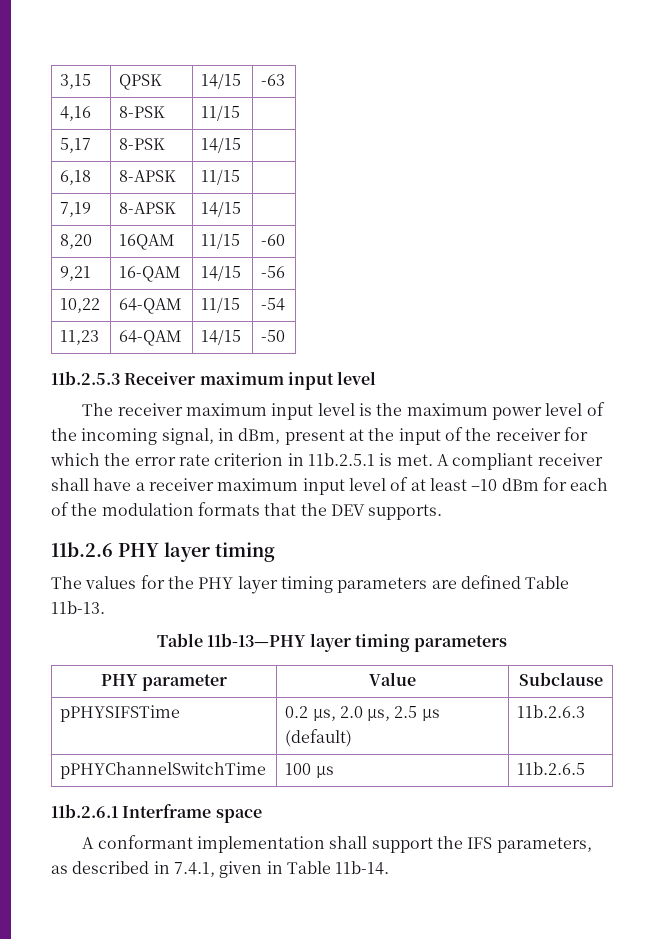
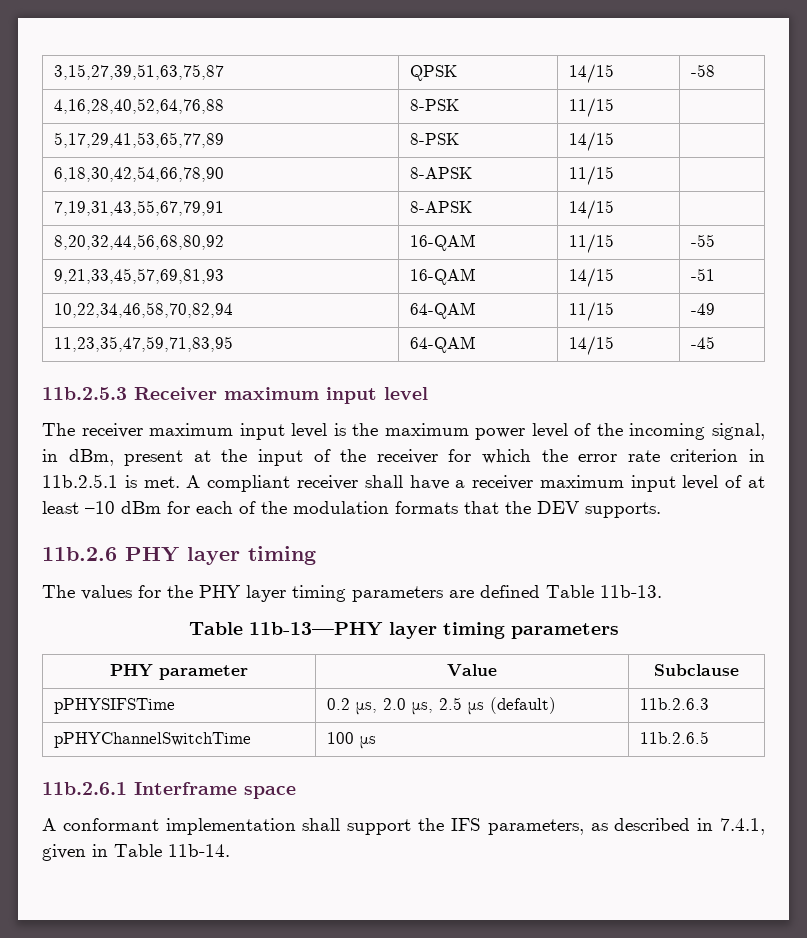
[60,74,92,89] 3,15 -> [53,64,224,80] 3,15,27,39,51,63,75,87
[261,74,286,86] [60,106,92,121] -63 // 4,16 -> [690,64,715,77] [53,98,224,114] -58 // 4,16,28,40,52,64,76,88
[60,138,92,153] 5,17 -> [53,132,224,148] 5,17,29,41,53,65,77,89
[60,170,92,185] 6,18 -> [53,166,224,182] 6,18,30,42,54,66,78,90
[60,202,92,217] 7,19 -> [53,200,224,216] 7,19,31,43,55,67,79,91
[60,234,93,249] [119,234,176,250] [201,233,241,249] [261,234,286,246] [60,266,92,281] 8,20 | 16QAM | 11/15 | -60 // 9,21 -> [53,234,224,250] [409,234,476,251] [568,234,614,253] [690,234,715,247] [53,268,224,284] 8,20,32,44,56,68,80,92 | 16-QAM | 11/15 | -55 // 9,21,33,45,57,69,81,93
[261,266,286,278] [60,298,101,313] -56 // 10,22 -> [690,268,715,281] [53,302,233,318] -51 // 10,22,34,46,58,70,82,94
[261,298,286,311] [60,330,100,345] -54 // 11,23 -> [690,303,715,315] [53,336,233,352] -49 // 11,23,35,47,59,71,83,95
[261,330,286,342] -50 -> [690,336,715,349] -45

